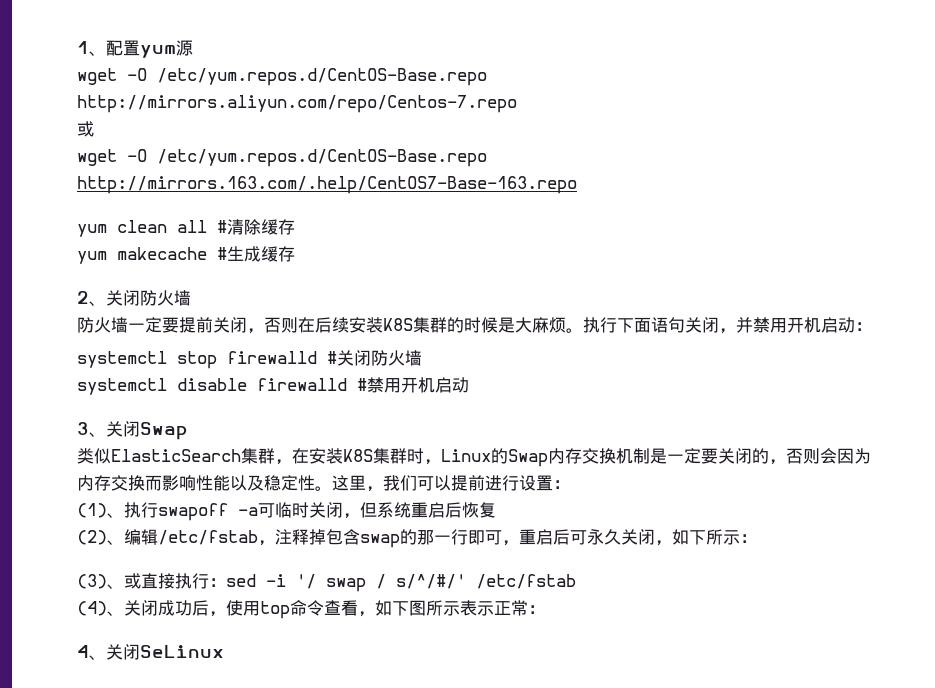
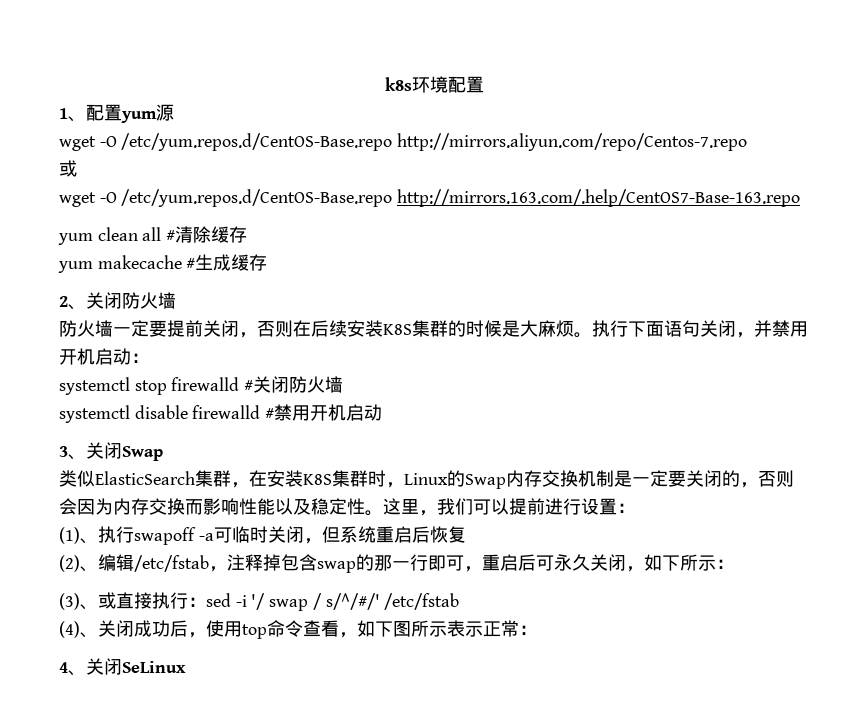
(77, 47) none -> [385,76,484,93] k8s环境配置 //

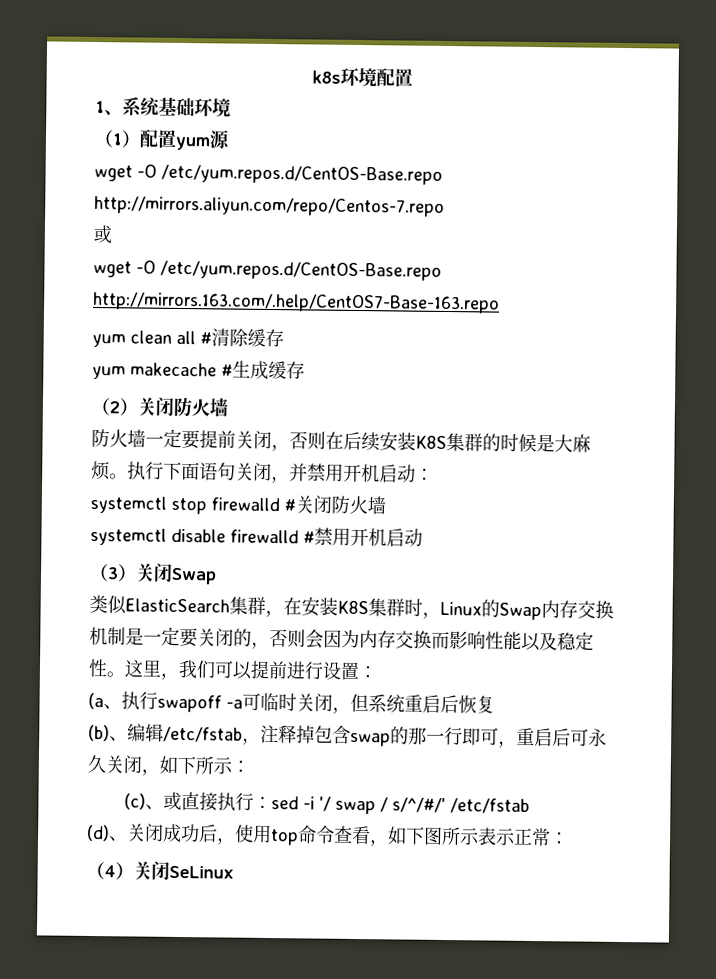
(86, 119) none -> [122,96,231,118] [94,128,141,148] 系统基础环境 // （1）
[59,296,86,310] 2、 -> [91,396,139,416] （2）
[59,446,86,460] 3、 -> [89,562,137,582] （3）
[59,527,80,544] (1) -> [88,692,104,710] (a
[59,555,80,572] (2) -> [88,724,110,742] (b)
[59,593,80,610] (3) -> [123,793,146,810] (c)
[59,621,80,638] (4) -> [86,824,110,842] (d)
[59,662,86,676] 4、 -> [86,860,134,880] （4）

